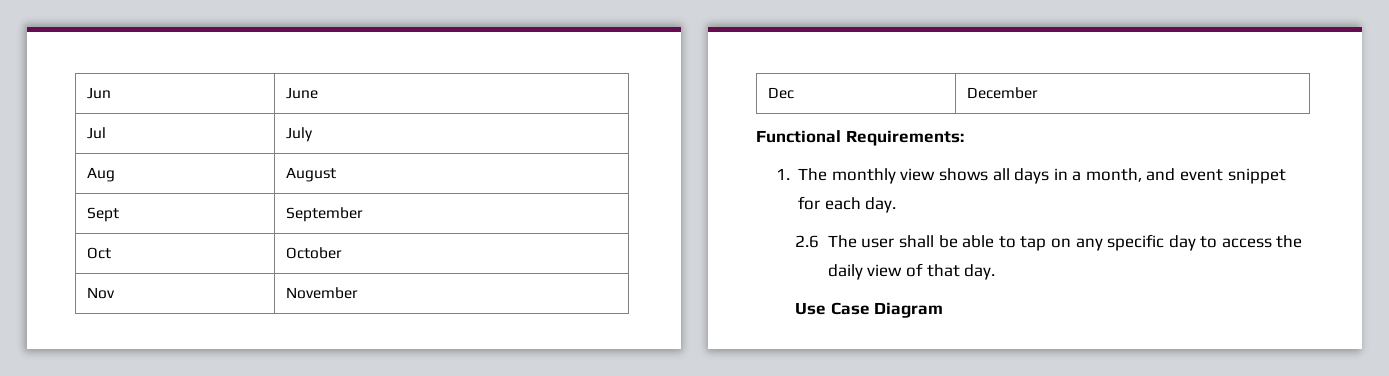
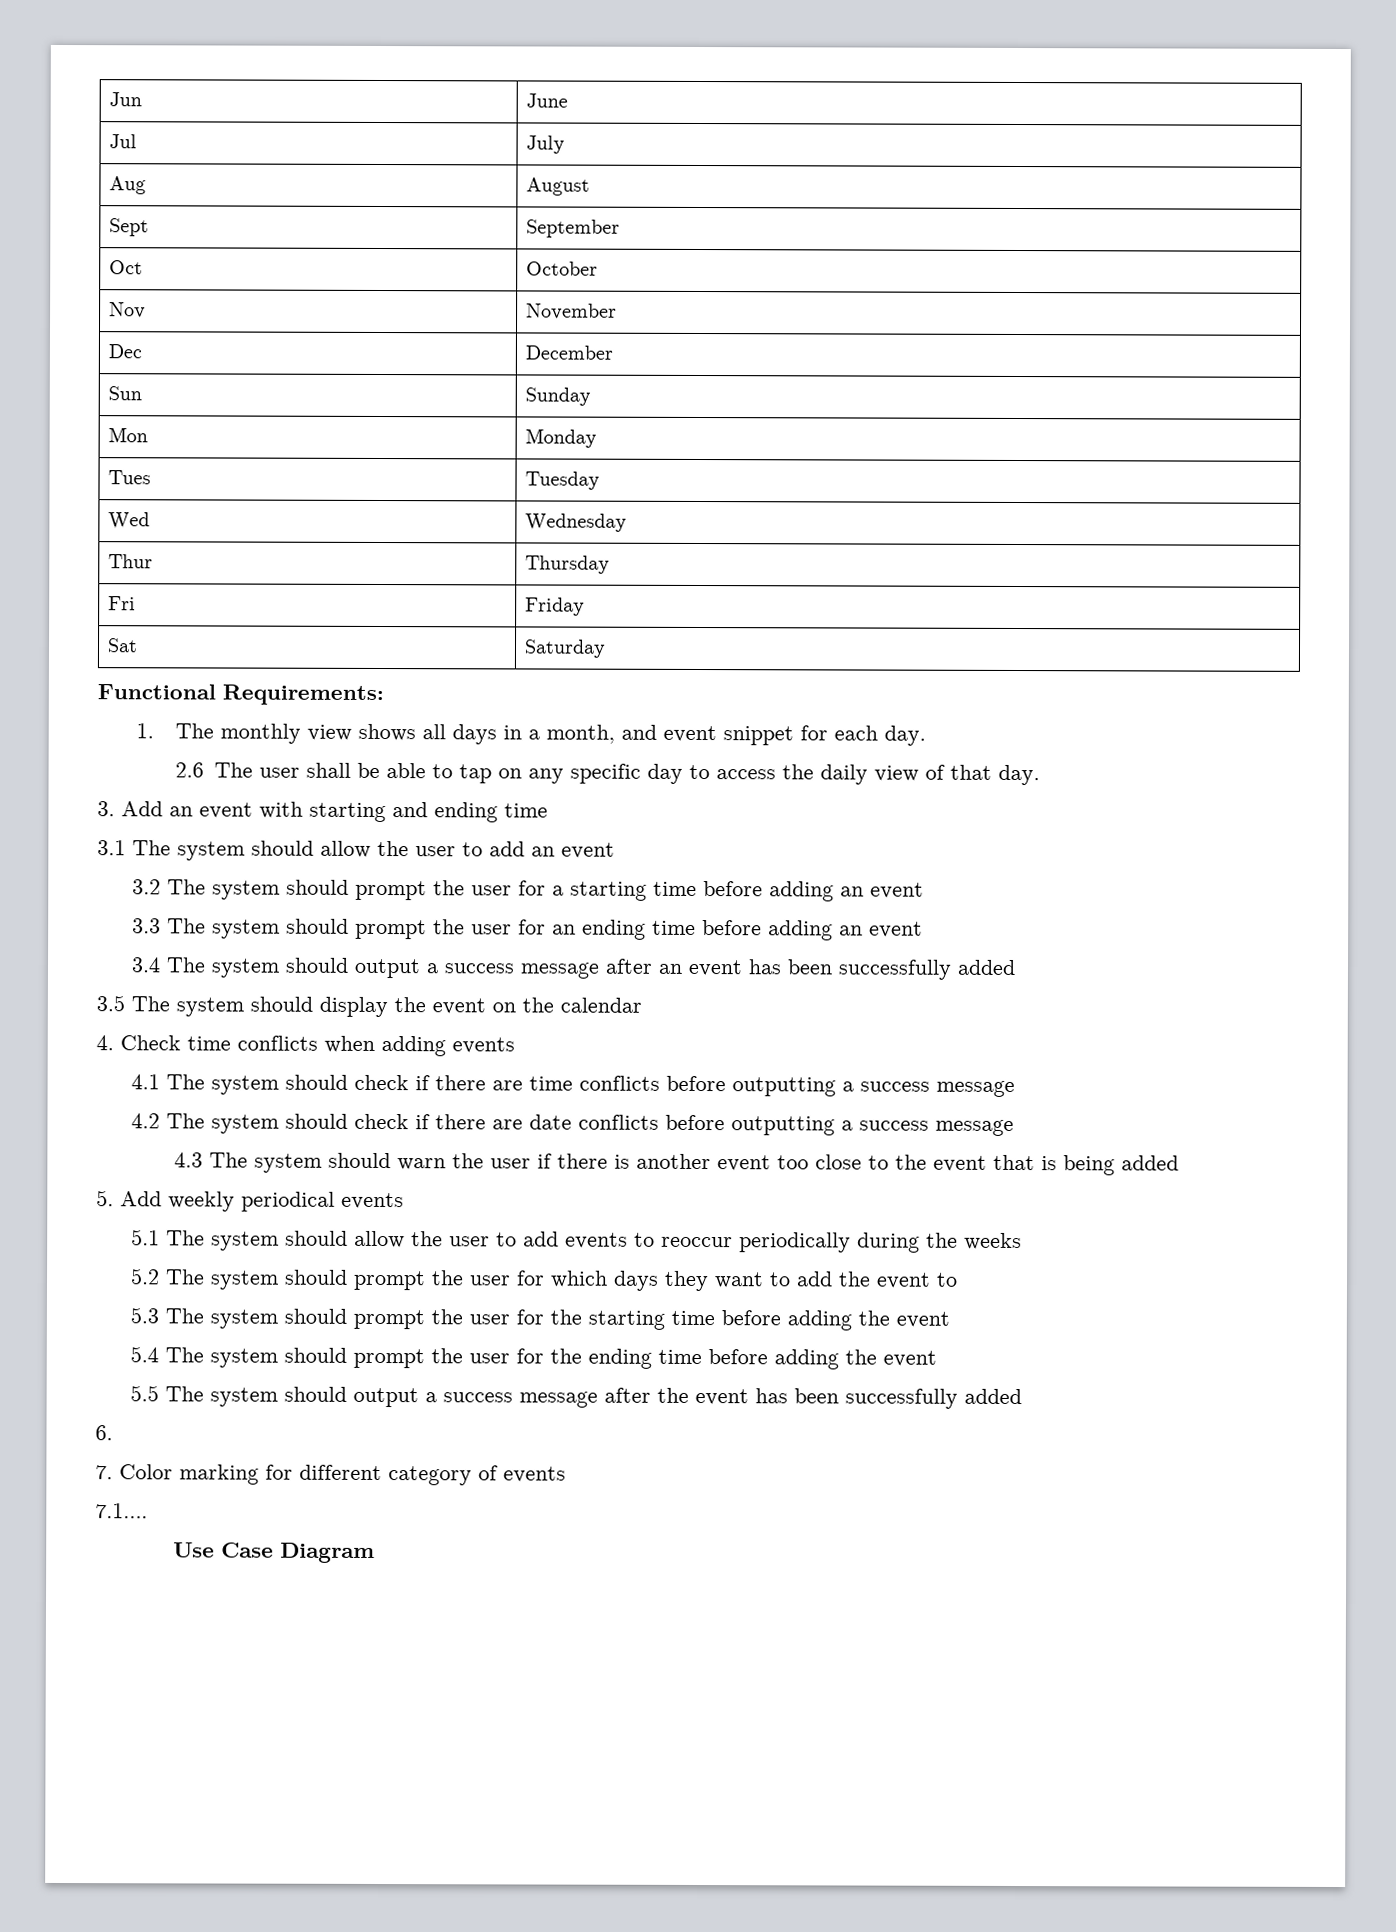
(1039, 93) none -> [107,386,142,401] [524,387,591,406] [107,427,148,443] [524,428,597,448] [107,470,151,485] [524,471,600,490] [107,512,150,530] [524,513,627,532] [107,554,153,569] [524,555,610,574] [107,596,136,611] [524,597,585,616] [106,638,138,653] [523,639,606,658] // Sun | Sunday // Mon | Monday // Tues | Tuesday // Wed | Wednesday // Thur | Thursday // Fri | Friday // Sat | Saturday
(996, 272) none -> [97,801,548,823] [97,840,615,861] [131,879,924,902] [131,918,923,941] [130,957,1016,980] [96,995,642,1018] [96,1035,515,1057] [130,1074,1015,1097] [130,1113,1014,1136] [173,1152,1179,1176] [96,1190,404,1212] [130,1229,1022,1253] [129,1268,958,1292] [129,1307,950,1331] [129,1346,937,1370] [129,1385,1022,1409] [95,1425,113,1441] [95,1464,566,1486] [95,1503,148,1519] // 3. Add an event with starting and ending time // 3.1 The system should allow the user to add an event // 3.2 The system should prompt the user for a starting time before adding an event // 3.3 The system should prompt the user for an ending time before adding an event // 3.4 The system should output a success message after an event has been successfully added // 3.5 The system should display the event on the calendar // 4. Check time conflicts when adding events // 4.1 The system should check if there are time conflicts before outputting a success message // 4.2 The system should check if there are date conflicts before outputting a success message // 4.3 The system should warn the user if there is another event too close to the event that is being added // 5. Add weekly periodical events // 5.1 The system should allow the user to add events to reoccur periodically during the weeks // 5.2 The system should prompt the user for which days they want to add the event to // 5.3 The system should prompt the user for the starting time before adding the event // 5.4 The system should prompt the user for the ending time before adding the event // 5.5 The system should output a success message after the event has been successfully added // 6. // 7. Color marking for different category of events // 7.1….

